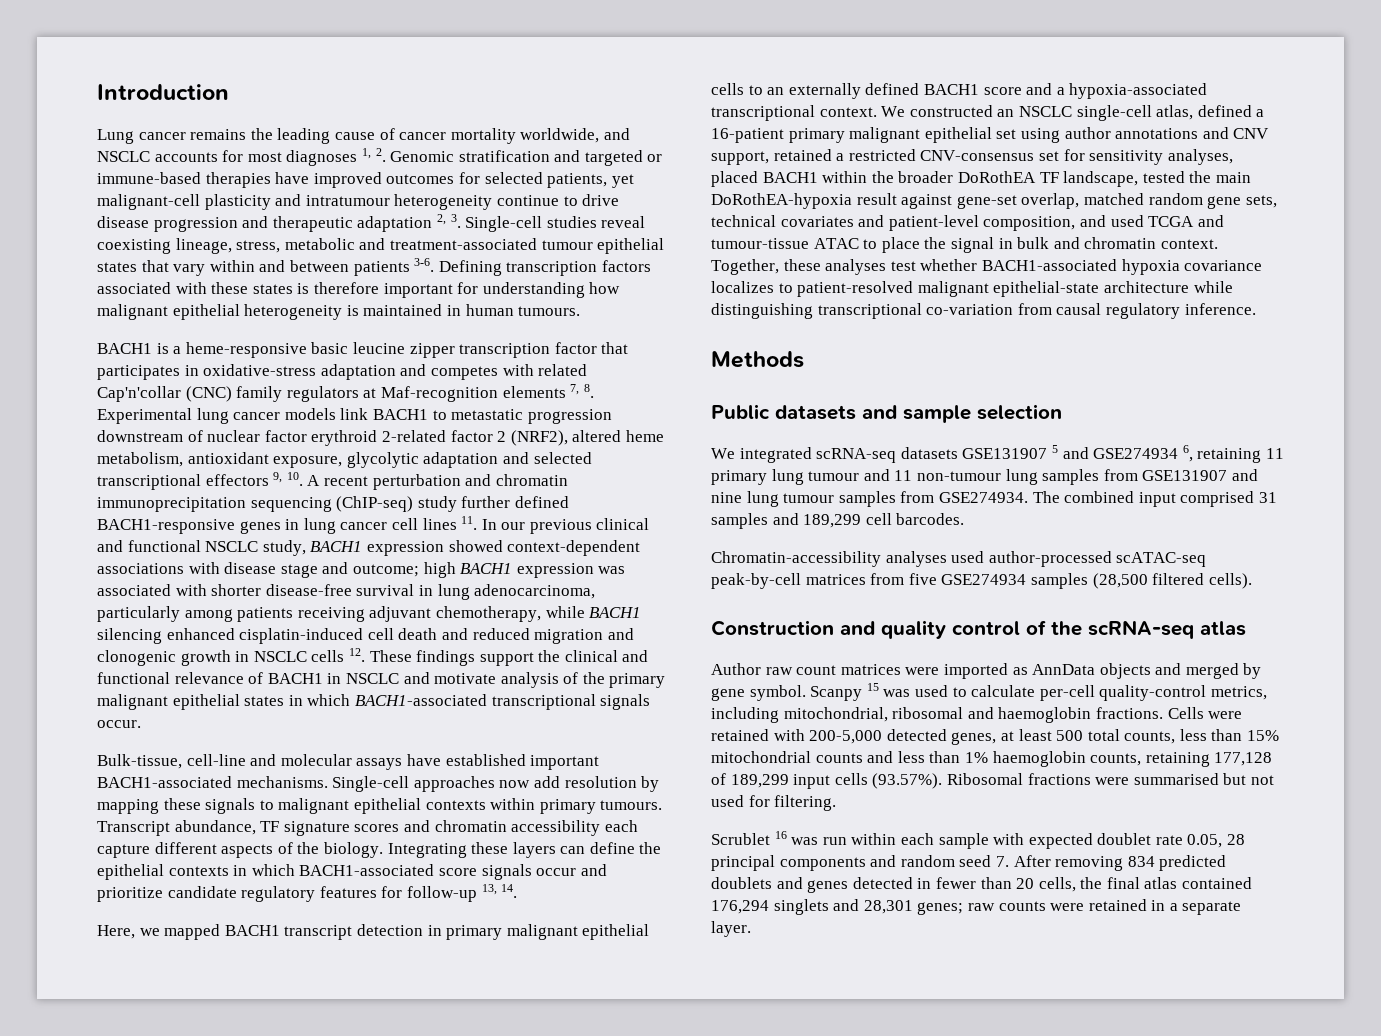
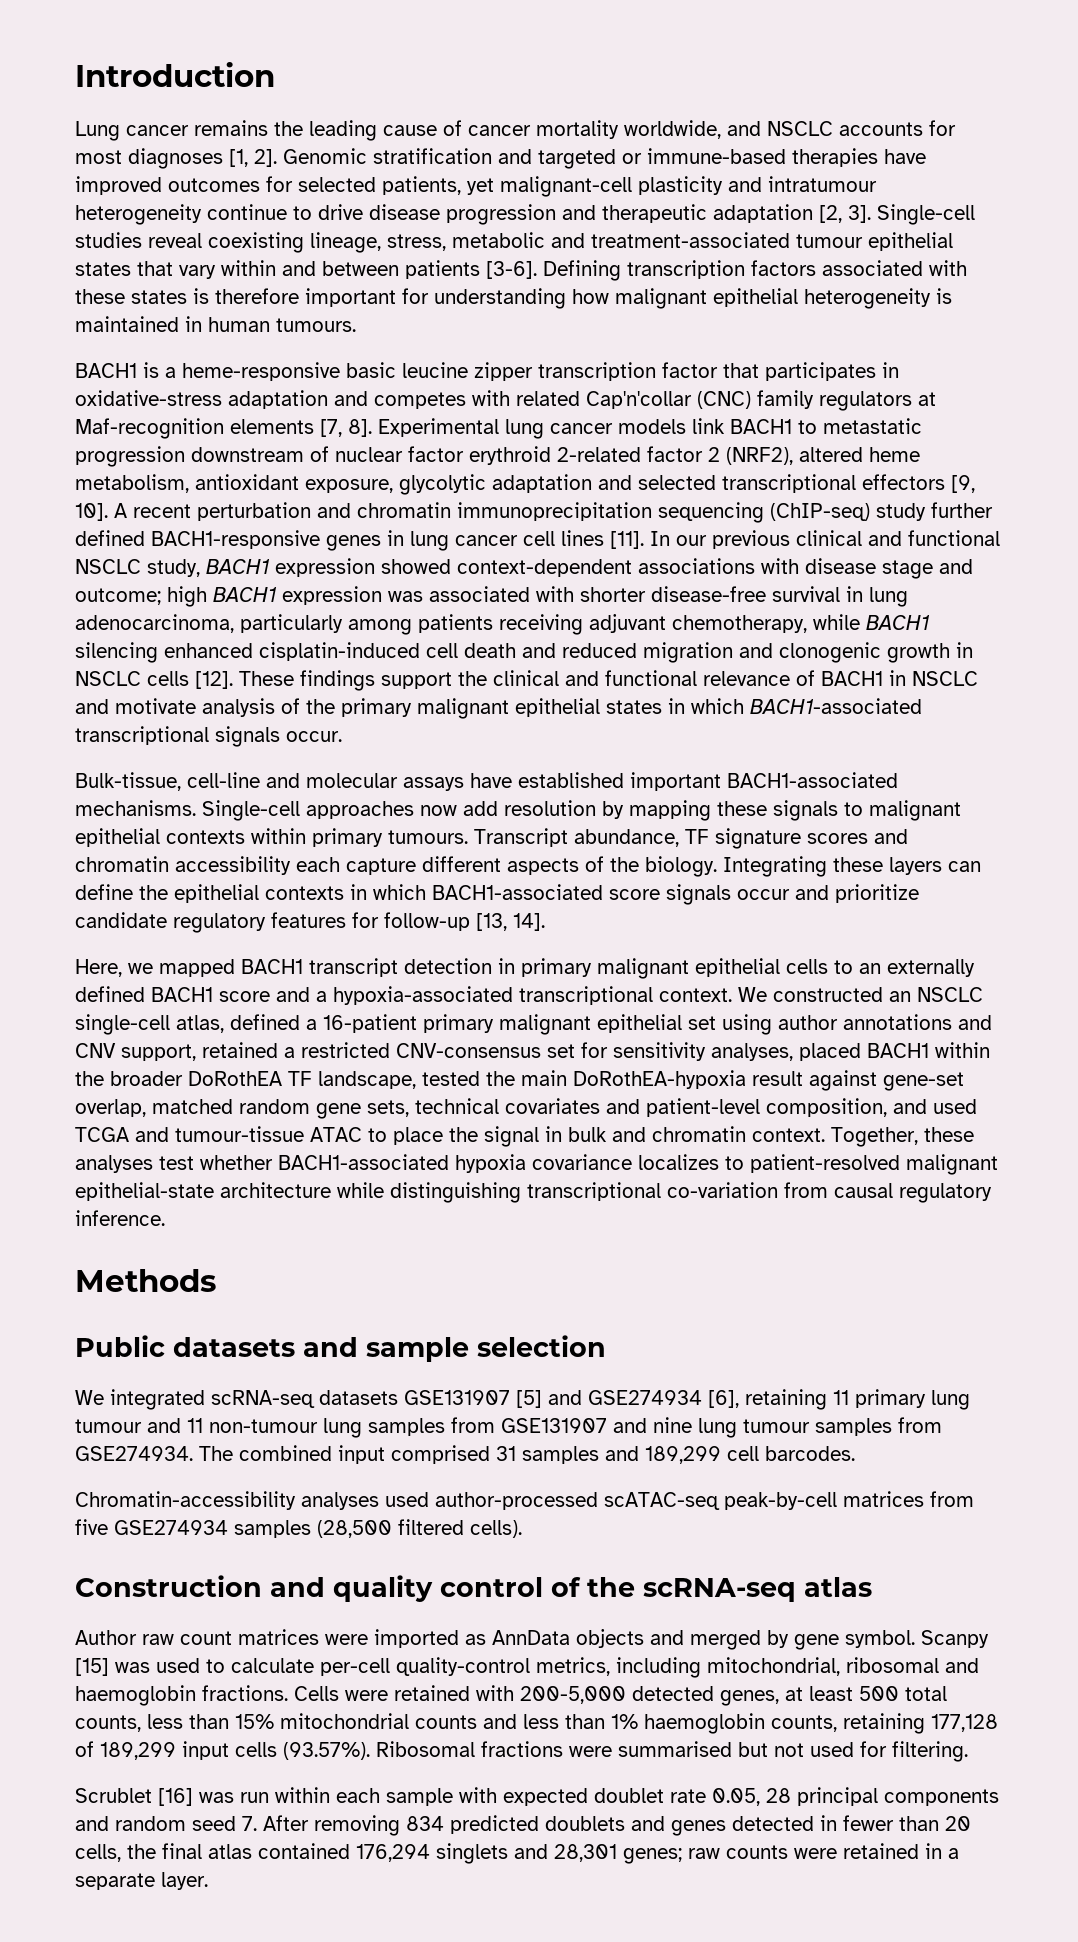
[361,148,386,162] 1, 2. -> [229,149,277,167] [1, 2].
[436,214,461,228] 2, 3. -> [819,205,871,223] [2, 3].
[414,258,435,272] 3-6. -> [486,261,537,279] [3-6].
[570,384,594,398] 7, 8. -> [320,419,372,437] [7, 8].
[273,472,303,486] 9, 10. -> [951,475,975,493] [75,503,108,521] [9, 10].
[461,516,478,530] 11. -> [610,531,644,549] [11].
[348,648,365,662] 12. -> [195,671,233,689] [12].
[481,884,518,898] 13, 14. -> [476,913,545,931] [13, 14].
[1051,445,1058,453] 5 -> [516,1390,542,1408] [5]
[1182,445,1193,462] 6, -> [708,1390,739,1408] [6],
[866,683,879,691] 15 -> [75,1658,109,1676] [15]
[774,831,787,839] 16 -> [158,1788,193,1806] [16]

